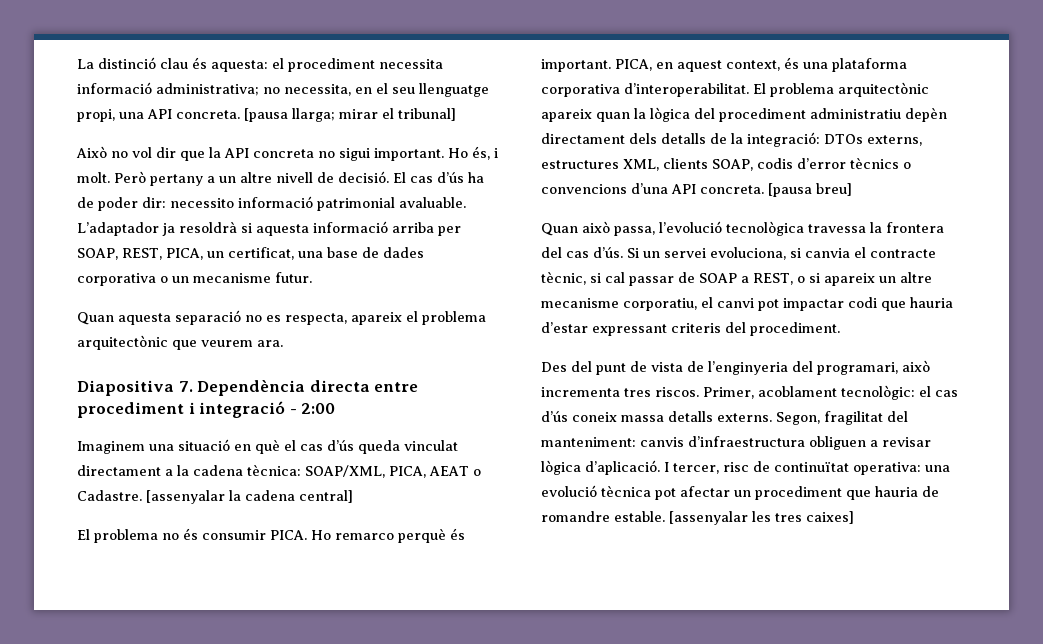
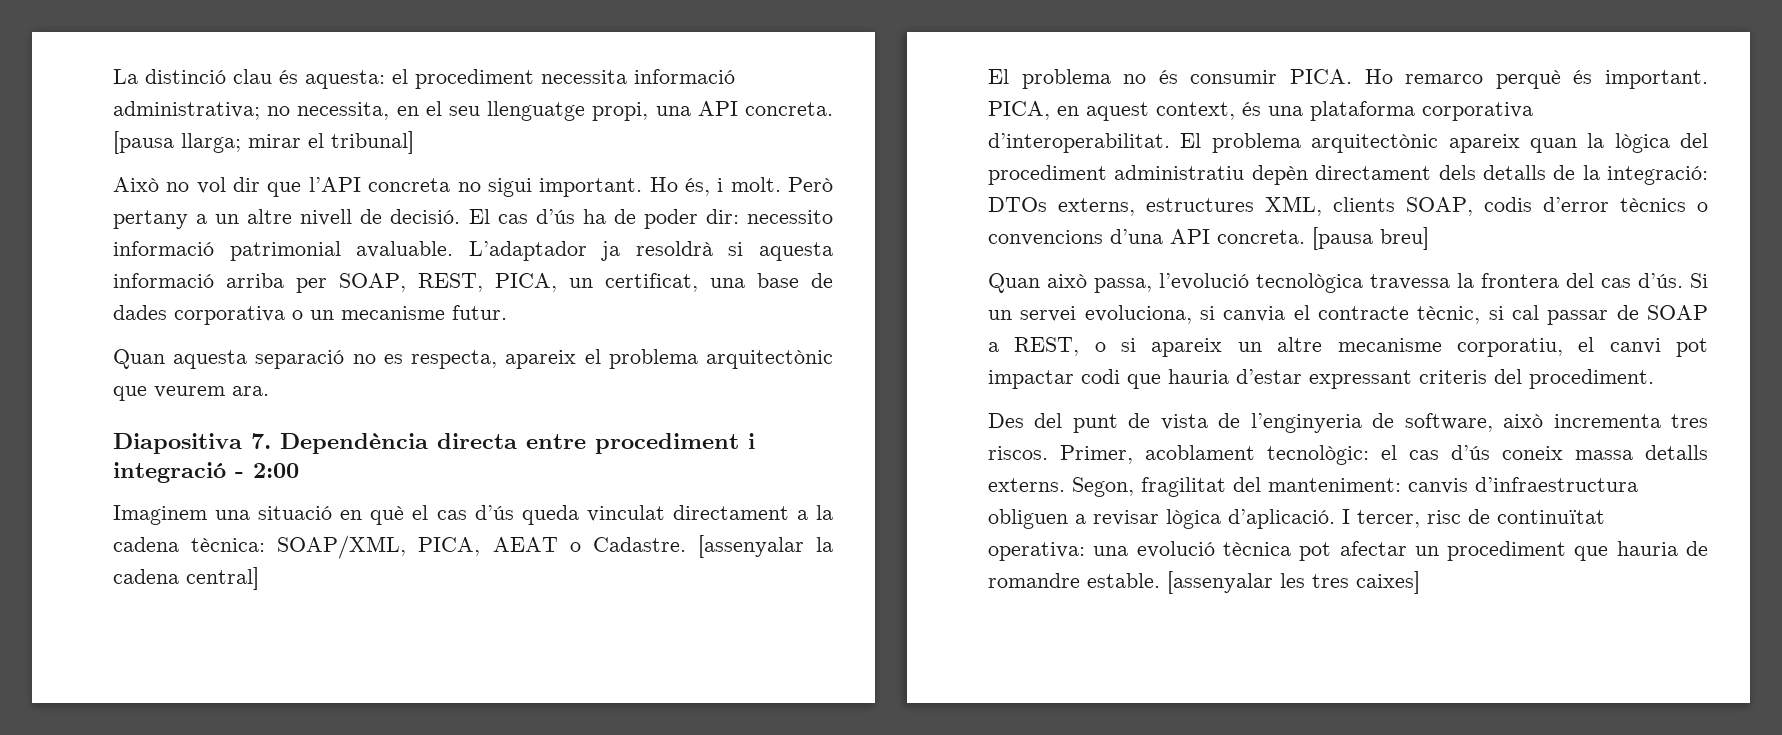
[209,147,249,158] la API -> [308,177,361,192] l’API
[792,361,898,375] del programari, -> [1372,413,1493,432] de software,

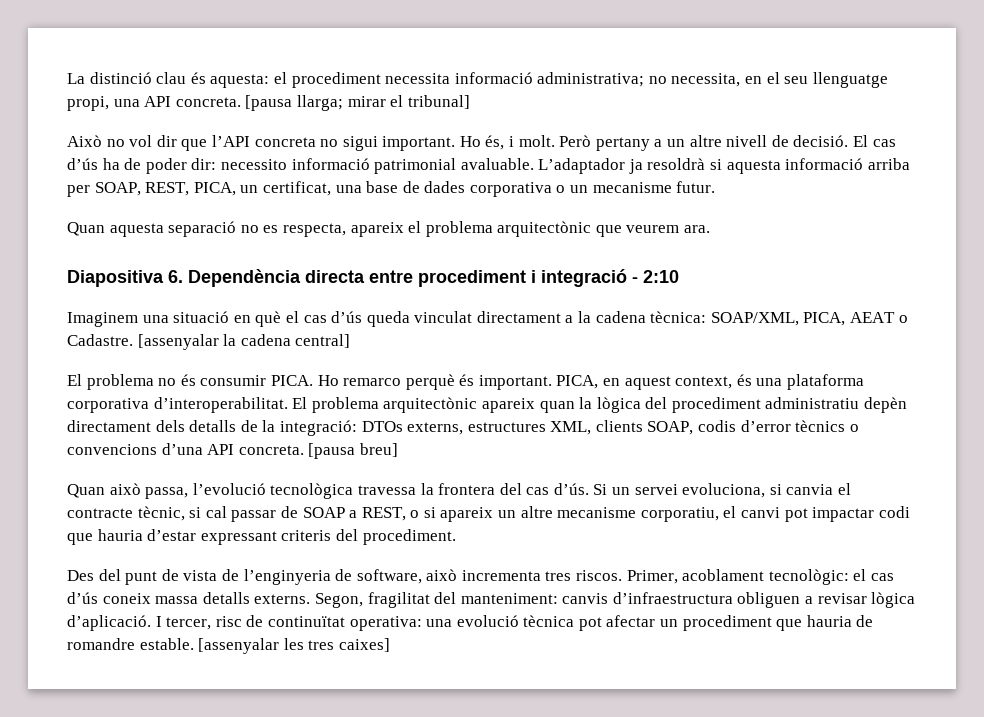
[251,433,271,449] 7. -> [168,270,183,283] 6.
[253,463,299,478] 2:00 -> [643,270,679,283] 2:10

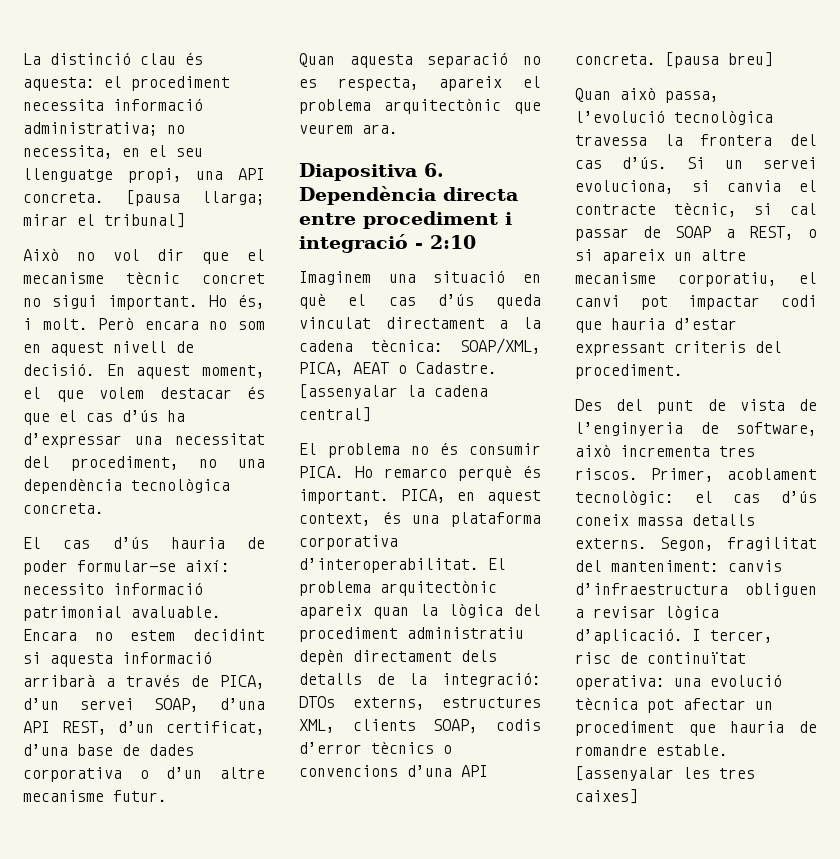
[211,135,316,147] l’API concreta -> [247,249,265,261] [23,271,265,284] el mecanisme tècnic concret
[595,135,849,151] pertany a un altre nivell de decisió. -> [144,320,265,330] [23,341,194,356] [23,363,265,379] [23,386,265,402] [23,410,185,425] [23,433,265,448] [23,456,265,471] [23,478,230,494] [23,503,104,514] encara no som en aquest nivell de decisió. En aquest moment, el que volem destacar és que el cas d’ús ha d’expressar una necessitat del procediment, no una dependència tecnològica concreta. //
[102,158,120,170] ha -> [170,537,225,549] hauria
[191,158,217,170] dir: -> [77,560,230,572] formular-se així:
[538,158,910,174] [67,181,362,197] L’adaptador ja resoldrà si aquesta informació arriba per SOAP, REST, PICA, un certificat, una -> [23,629,265,641] [23,651,212,667] [23,674,265,689] [23,698,265,712] [23,721,265,735] [23,744,68,756] Encara no estem decidint si aquesta informació arribarà a través de PICA, d’un servei SOAP, d’una API REST, d’un certificat, d’una
[570,185,589,193] un -> [166,767,265,779] d’un altre

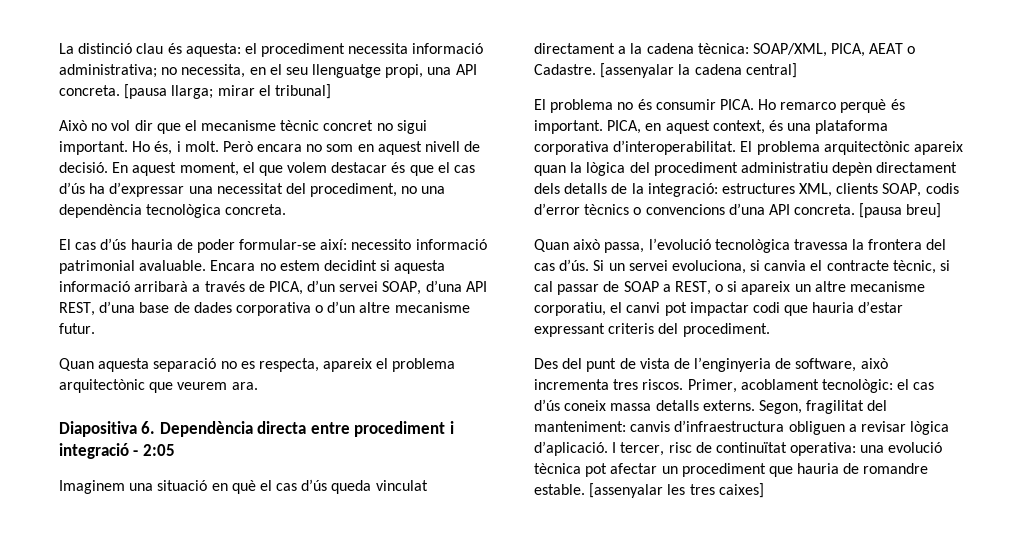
[118,721,265,735] d’un certificat, -> (95, 309) none
[430,235,476,249] 2:10 -> [142,444,175,456] 2:05
[299,696,425,710] DTOs externs, -> (718, 190) none

